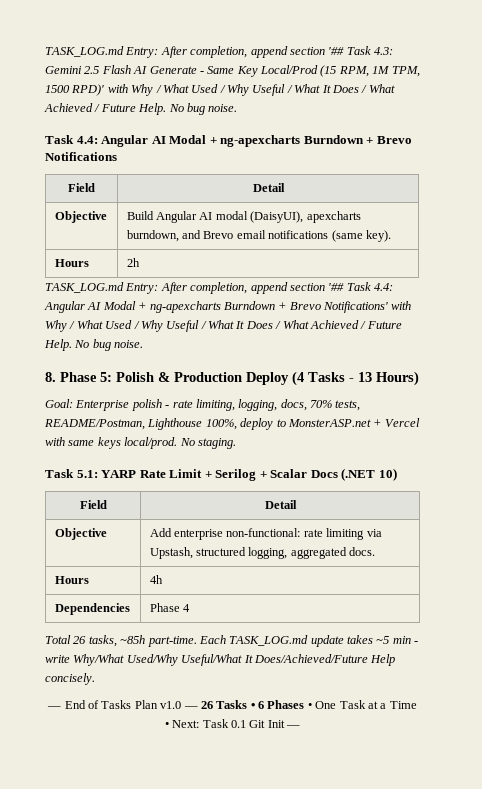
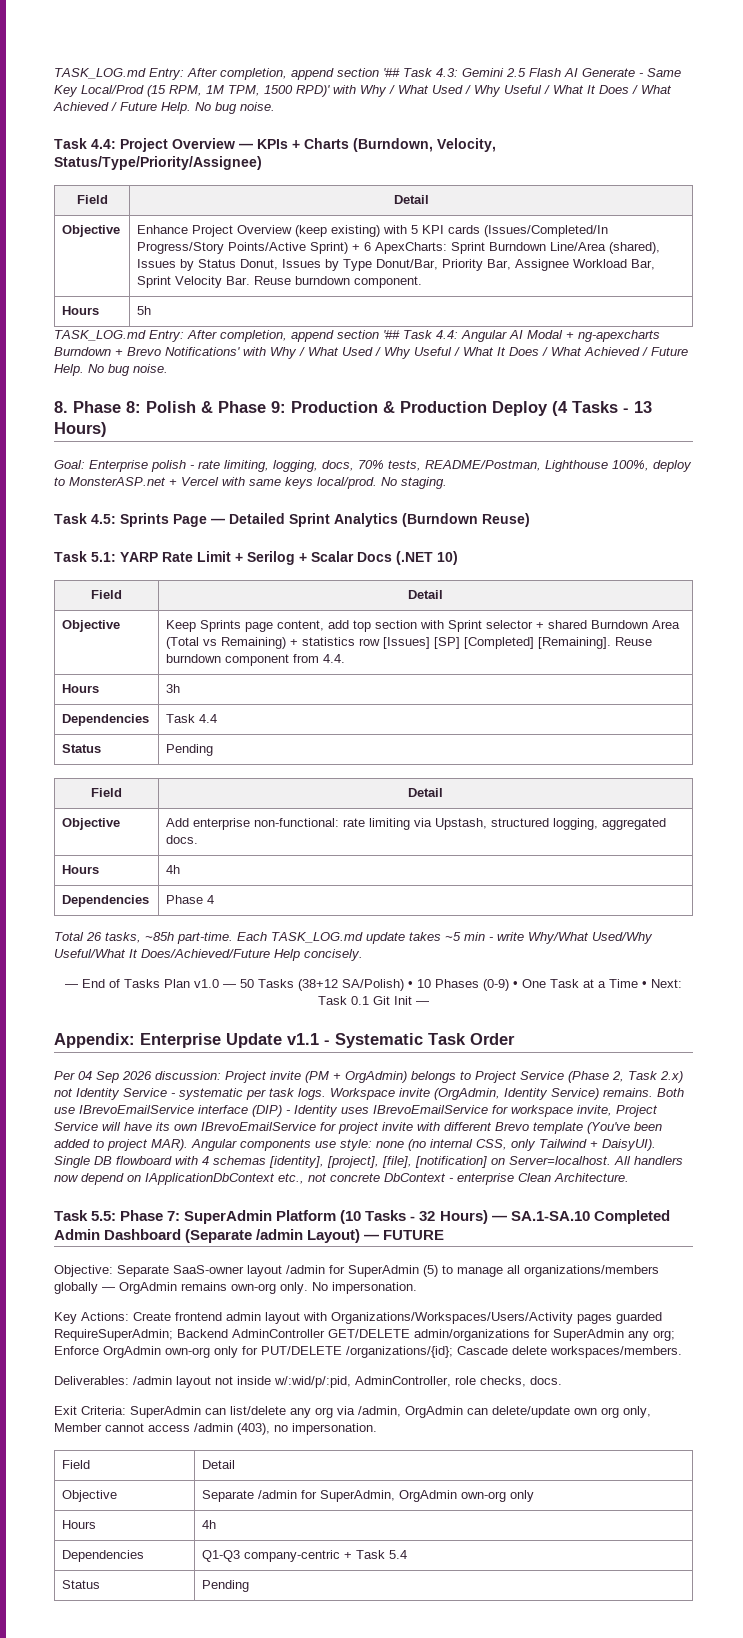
[101,135,412,147] [45,152,117,161] [68,183,95,192] [252,183,285,192] [54,211,107,223] [126,211,361,223] [126,230,391,242] [54,259,89,267] [126,258,140,267] Angular AI Modal + ng-apexcharts Burndown + Brevo Notifications // Field | Detail // Objective | Build Angular AI modal (DaisyUI), apexcharts burndown, and Brevo email notifications (same key). // Hours | 2h -> [120,138,496,152] [54,156,262,170] [76,195,108,204] [393,195,429,204] [62,225,121,237] [137,225,609,237] [137,242,661,254] [137,259,656,271] [137,276,423,288] [62,306,100,315] [137,306,152,315] Project Overview — KPIs + Charts (Burndown, Velocity, Status/Type/Priority/Assignee) // Field | Detail // Objective | Enhance Project Overview (keep existing) with 5 KPI cards (Issues/Completed/In Progress/Story Points/Active Sprint) + 6 ApexCharts: Sprint Burndown Line/Area (shared), Issues by Status Donut, Issues by Type Donut/Bar, Priority Bar, Assignee Workload Bar, Sprint Velocity Bar. Reuse burndown component. // Hours | 5h
[100,372,112,382] 5: -> [126,401,141,413] 8:
(170, 377) none -> [218,401,395,413] Phase 9: Production &
(236, 443) none -> [54,513,530,527] // Task 4.5: Sprints Page — Detailed Sprint Analytics (Burndown Reuse)
(297, 504) none -> [62,620,121,632] [166,620,681,632] [166,637,653,649] [166,654,346,666] [62,684,100,693] [166,684,181,693] [62,714,150,726] [166,714,218,723] [62,744,102,753] [166,744,214,756] [91,788,122,797] [408,788,443,797] // Objective | Keep Sprints page content, add top section with Sprint selector + shared Burndown Area (Total vs Remaining) + statistics row [Issues] [SP] [Completed] [Remaining]. Reuse burndown component from 4.4. // Hours | 3h // Dependencies | Task 4.4 // Status | Pending // Field | Detail
[200,700,305,709] 26 Tasks • 6 Phases -> [240,979,509,991] 50 Tasks (38+12 SA/Polish) • 10 Phases (0-9)
(301, 726) none -> [54,1033,515,1048] [54,1071,683,1083] [54,1088,684,1100] [54,1105,658,1117] [54,1122,662,1134] [54,1139,656,1151] [54,1156,683,1168] [54,1173,629,1185] [54,1210,670,1224] [54,1229,445,1243] [54,1265,659,1277] [54,1282,417,1294] [54,1312,662,1324] [54,1329,675,1341] [54,1346,682,1358] [54,1376,562,1388] [54,1406,651,1418] [54,1423,377,1435] [62,1460,91,1469] [202,1460,236,1469] [62,1490,118,1502] [202,1490,535,1502] [62,1520,97,1529] [202,1520,217,1529] [62,1550,145,1562] [202,1550,408,1562] [62,1580,101,1589] [202,1580,250,1592] // Appendix: Enterprise Update v1.1 - Systematic Task Order // Per 04 Sep 2026 discussion: Project invite (PM + OrgAdmin) belongs to Project Service (Phase 2, Task 2.x) not Identity Service - systematic per task logs. Workspace invite (OrgAdmin, Identity Service) remains. Both use IBrevoEmailService interface (DIP) - Identity uses IBrevoEmailService for workspace invite, Project Service will have its own IBrevoEmailService for project invite with different Brevo template (You've been added to project MAR). Angular components use style: none (no internal CSS, only Tailwind + DaisyUI). Single DB flowboard with 4 schemas [identity], [project], [file], [notification] on Server=localhost. All handlers now depend on IApplicationDbContext etc., not concrete DbContext - enterprise Clean Architecture. // Task 5.5: Phase 7: SuperAdmin Platform (10 Tasks - 32 Hours) — SA.1-SA.10 Completed Admin Dashboard (Separate /admin Layout) — FUTURE // Objective: Separate SaaS-owner layout /admin for SuperAdmin (5) to manage all organizations/members globally — OrgAdmin remains own-org only. No impersonation. // Key Actions: Create frontend admin layout with Organizations/Workspaces/Users/Activity pages guarded RequireSuperAdmin; Backend AdminController GET/DELETE admin/organizations for SuperAdmin any org; Enforce OrgAdmin own-org only for PUT/DELETE /organizations/{id}; Cascade delete workspaces/members. // Deliverables: /admin layout not inside w/:wid/p/:pid, AdminController, role checks, docs. // Exit Criteria: SuperAdmin can list/delete any org via /admin, OrgAdmin can delete/update own org only, Member cannot access /admin (403), no impersonation. // Field | Detail // Objective | Separate /admin for SuperAdmin, OrgAdmin own-org only // Hours | 4h // Dependencies | Q1-Q3 company-centric + Task 5.4 // Status | Pending

